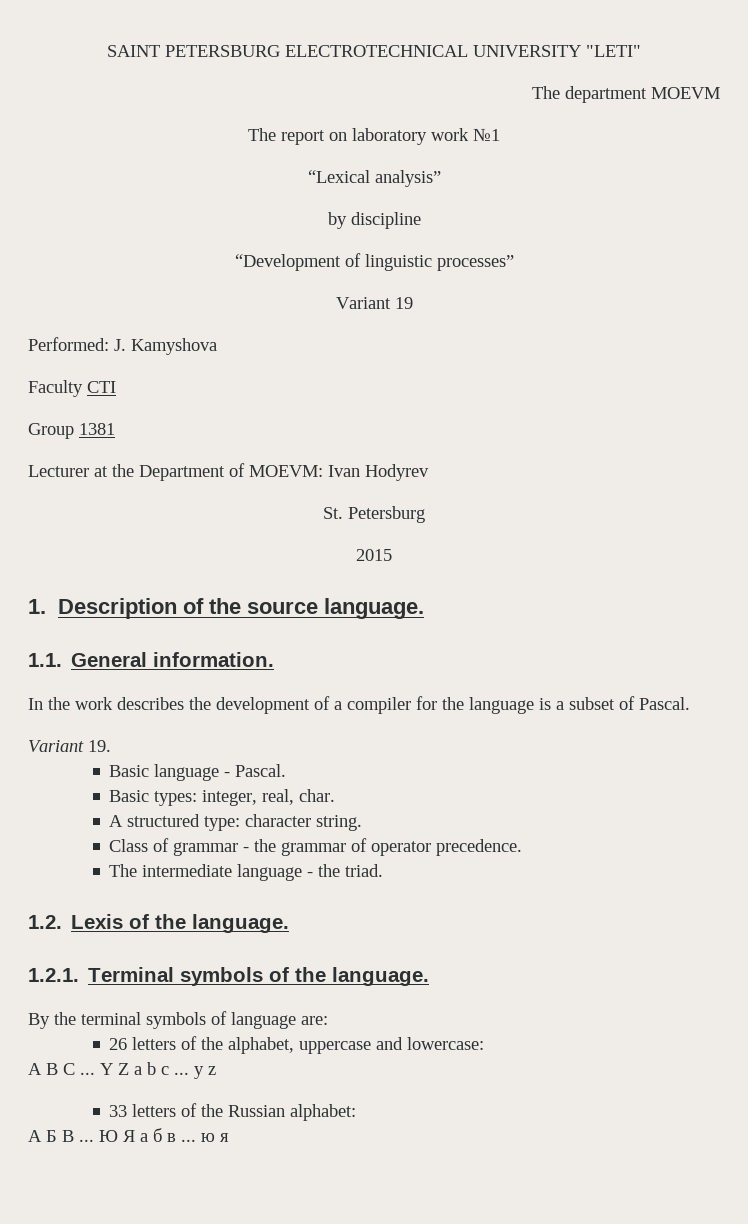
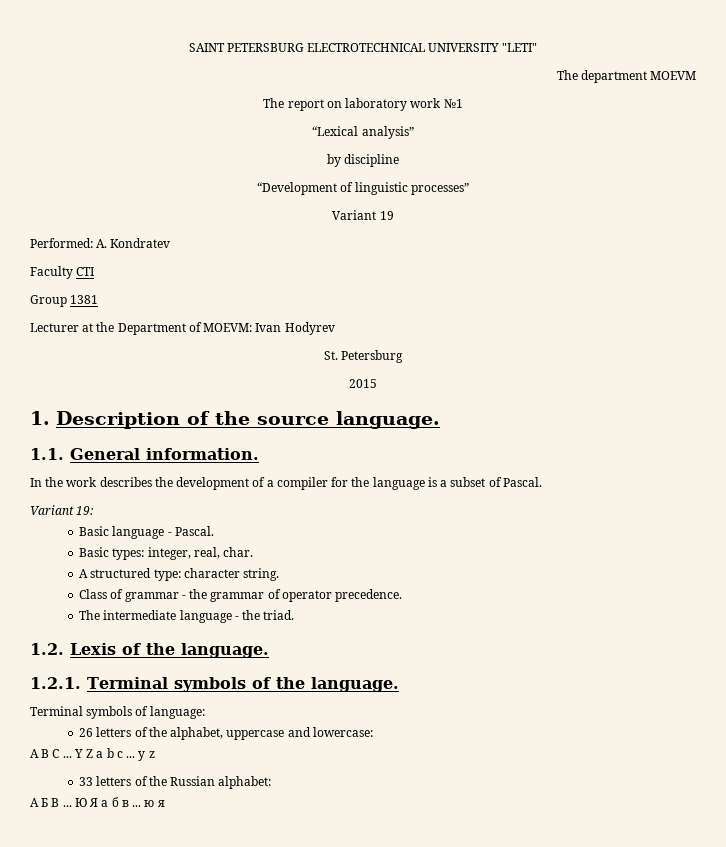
[114,338,217,355] J. Kamyshova -> [96,238,171,248] A. Kondratev
[88,740,111,752] 19. -> [76,506,94,515] 19:
[28,1011,328,1029] By the terminal symbols of language are: -> [30,706,205,719] Terminal symbols of language:

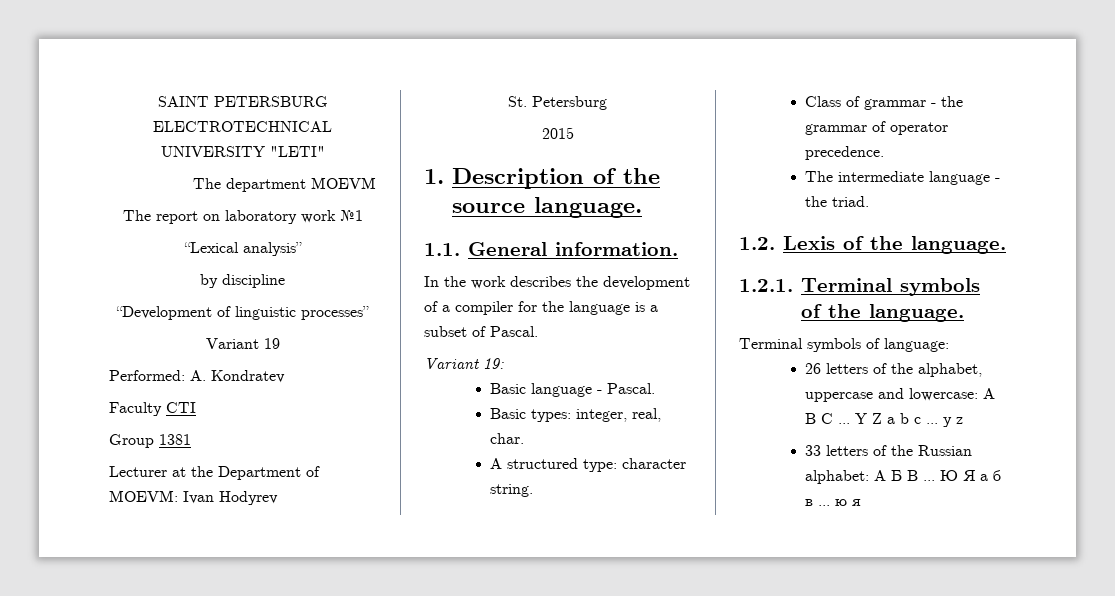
(373, 732) // -> (979, 394) none
(272, 782) // -> (870, 477) none

